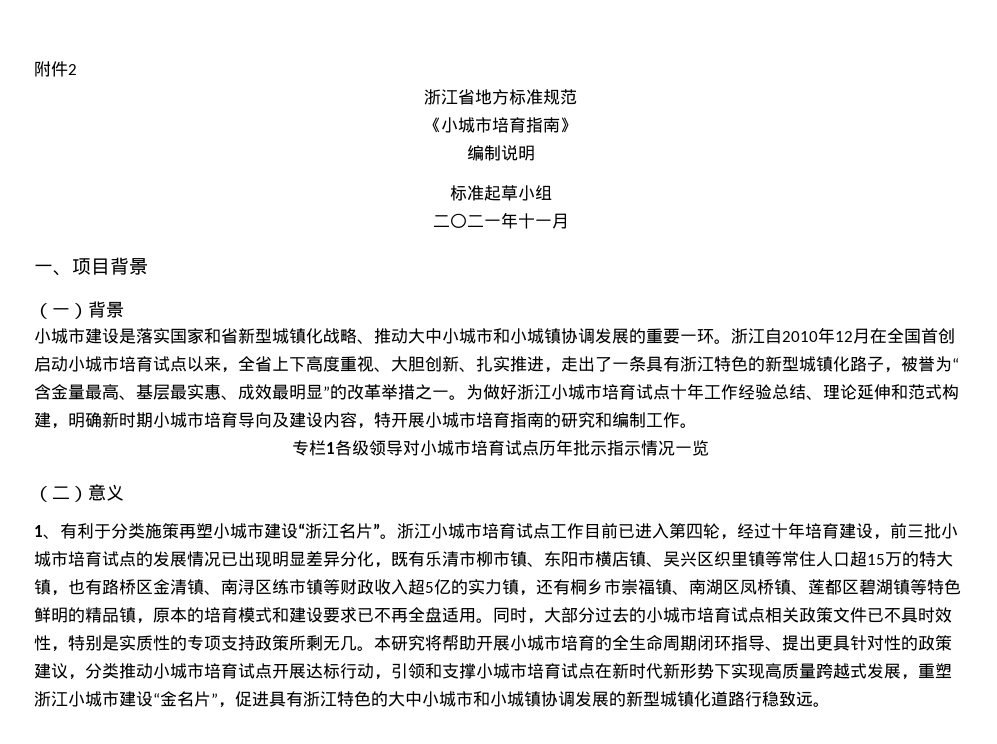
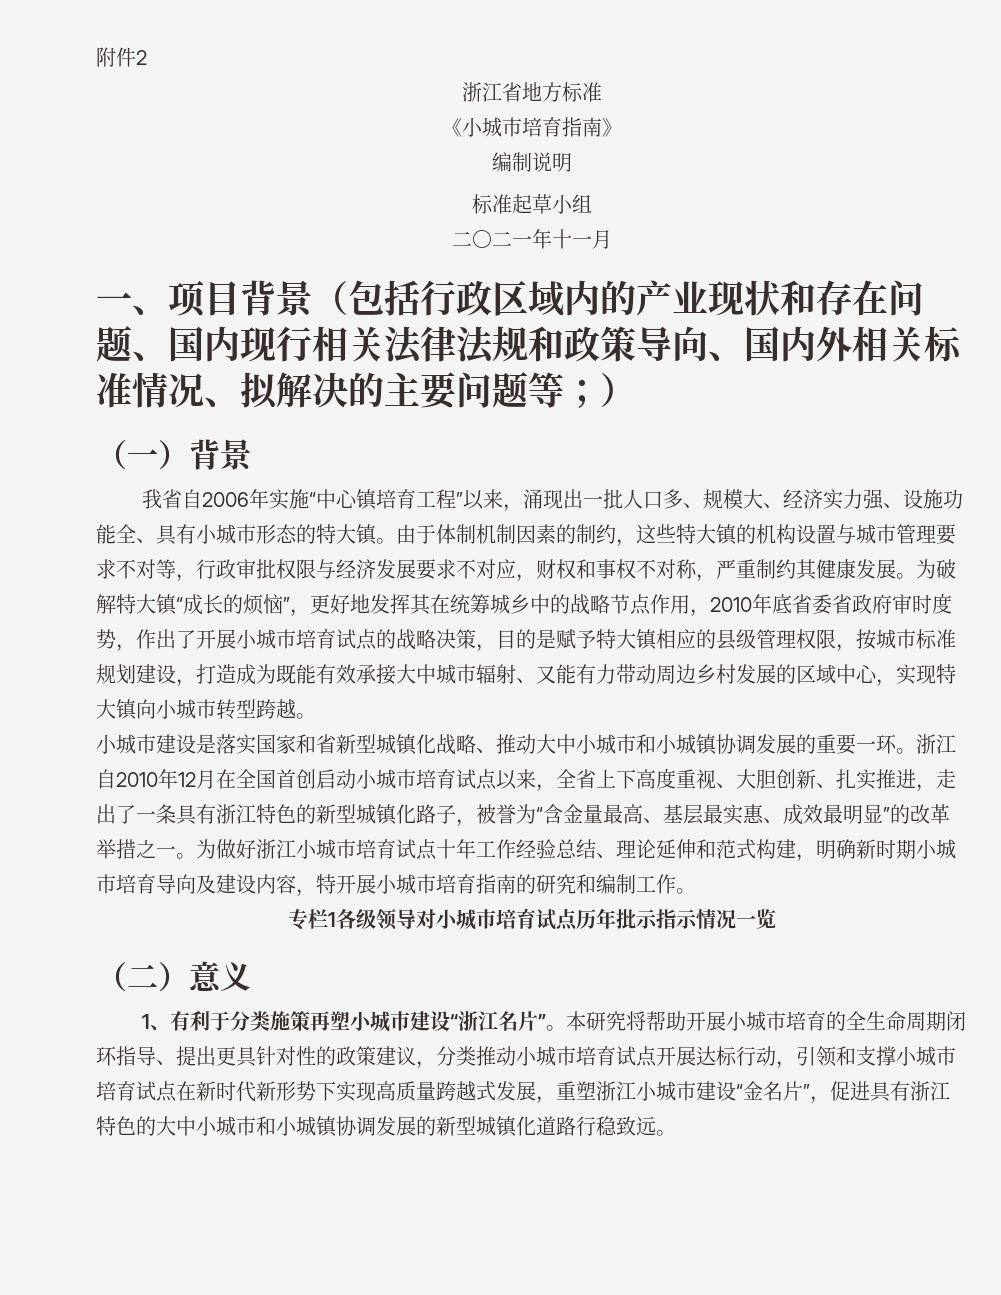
[543,89,577,105] 规范 -> (602, 92) none
[34,301,124,319] // （一）背景 -> [312,280,924,316] [96,326,963,364] [96,372,636,410] [96,439,252,471] [142,489,964,512] [96,524,956,547] [96,559,956,582] [96,593,952,617] [96,629,956,652] [96,664,956,687] [96,699,316,720] （包括行政区域内的产业现状和存在问题、国内现行相关法律法规和政策导向、国内外相关标准情况、拟解决的主要问题等；） // （一）背景 // 我省自2006年实施“中心镇培育工程”以来，涌现出一批人口多、规模大、经济实力强、设施功能全、具有小城市形态的特大镇。由于体制机制因素的制约，这些特大镇的机构设置与城市管理要求不对等，行政审批权限与经济发展要求不对应，财权和事权不对称，严重制约其健康发展。为破解特大镇“成长的烦恼”，更好地发挥其在统筹城乡中的战略节点作用，2010年底省委省政府审时度势，作出了开展小城市培育试点的战略决策，目的是赋予特大镇相应的县级管理权限，按城市标准规划建设，打造成为既能有效承接大中城市辐射、又能有力带动周边乡村发展的区域中心，实现特大镇向小城市转型跨越。
[397,522,958,540] [34,551,953,568] [34,579,961,596] [34,607,952,624] [34,635,374,652] 浙江小城市培育试点工作目前已进入第四轮，经过十年培育建设，前三批小城市培育试点的发展情况已出现明显差异分化，既有乐清市柳市镇、东阳市横店镇、吴兴区织里镇等常住人口超15万的特大镇，也有路桥区金清镇、南浔区练市镇等财政收入超5亿的实力镇，还有桐乡市崇福镇、南湖区凤桥镇、莲都区碧湖镇等特色鲜明的精品镇，原本的培育模式和建设要求已不再全盘适用。同时，大部分过去的小城市培育试点相关政策文件已不具时效性，特别是实质性的专项支持政策所剩无几。 -> (567, 1028) none

